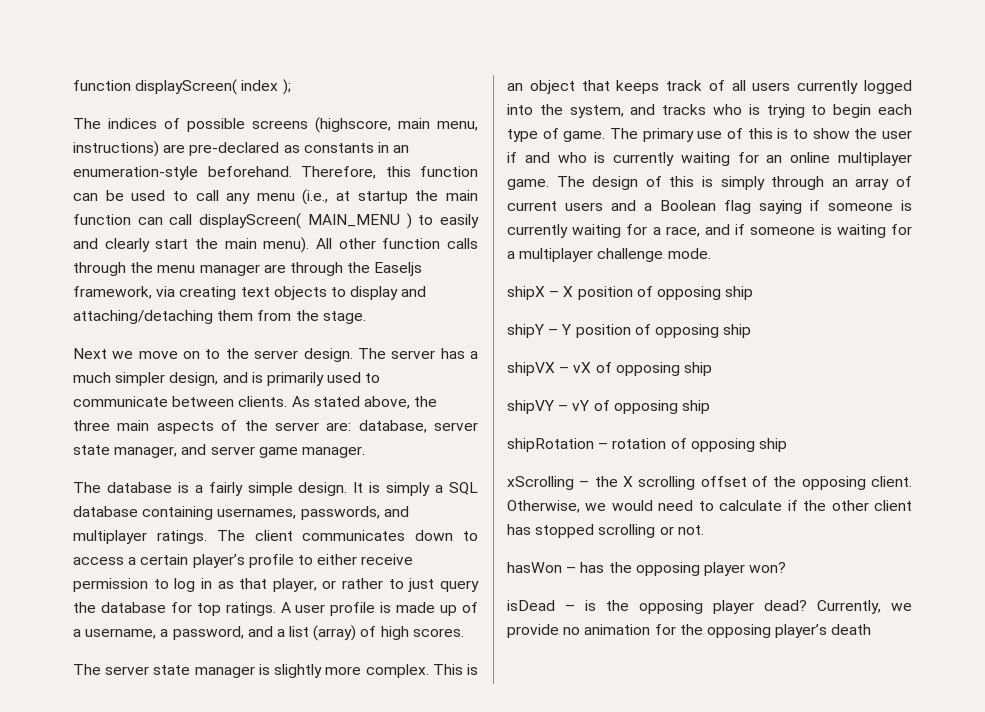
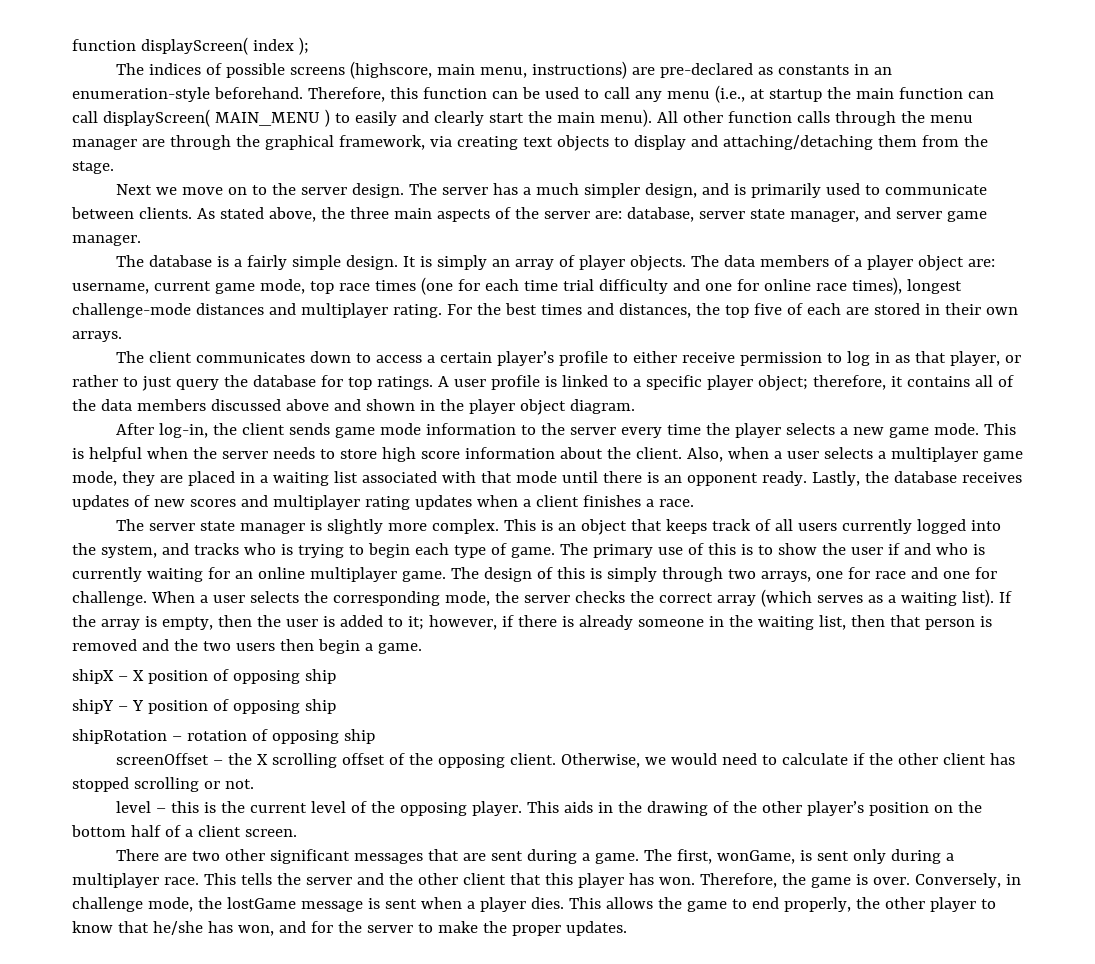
[374,262,423,276] Easeljs -> [264,135,334,150] graphical
[435,482,479,495] [73,506,409,520] [73,530,207,544] a SQL database containing usernames, passwords, and multiplayer ratings. -> [491,255,995,271] [72,277,962,295] [72,303,1018,318] [72,331,122,342] an array of player objects. The data members of a player object are: username, current game mode, top race times (one for each time trial difficulty and one for online race times), longest challenge-mode distances and multiplayer rating. For the best times and distances, the top five of each are stored in their own arrays. //
[396,602,479,616] [73,625,464,641] made up of a username, a password, and a list (array) of high scores. -> [561,375,1014,391] [72,399,635,415] [115,423,1016,438] [72,447,1023,462] [72,471,1022,486] [72,495,694,510] linked to a specific player object; therefore, it contains all of the data members discussed above and shown in the player object diagram. // After log-in, the client sends game mode information to the server every time the player selects a new game mode. This is helpful when the server needs to store high score information about the client. Also, when a user selects a multiplayer game mode, they are placed in a waiting list associated with that mode until there is an opponent ready. Lastly, the database receives updates of new scores and multiplayer rating updates when a client finishes a race.
[831,176,912,190] [507,200,912,214] [507,224,912,238] [507,248,711,262] an array of current users and a Boolean flag saying if someone is currently waiting for a race, and if someone is waiting for a multiplayer challenge mode. -> [727,567,997,582] [72,589,1012,607] [72,615,992,630] [72,639,422,654] two arrays, one for race and one for challenge. When a user selects the corresponding mode, the server checks the correct array (which serves as a waiting list). If the array is empty, then the user is added to it; however, if there is already someone in the waiting list, then that person is removed and the two users then begin a game.
[507,362,712,376] [507,400,710,414] // shipVX – vX of opposing ship // shipVY – vY of opposing ship -> (336, 706) none
[507,476,574,490] xScrolling -> [115,753,209,765] screenOffset
[507,562,787,576] [507,600,912,614] [507,624,872,638] hasWon – has the opposing player won? // isDead – is the opposing player dead? Currently, we provide no animation for the opposing player’s death -> [115,801,982,816] [71,825,297,837] [115,849,954,864] [72,873,1021,888] [72,897,996,912] [72,921,627,936] level – this is the current level of the opposing player. This aids in the drawing of the other player’s position on the bottom half of a client screen. // There are two other significant messages that are sent during a game. The first, wonGame, is sent only during a multiplayer race. This tells the server and the other client that this player has won. Therefore, the game is over. Conversely, in challenge mode, the lostGame message is sent when a player dies. This allows the game to end properly, the other player to know that he/she has won, and for the server to make the proper updates.

